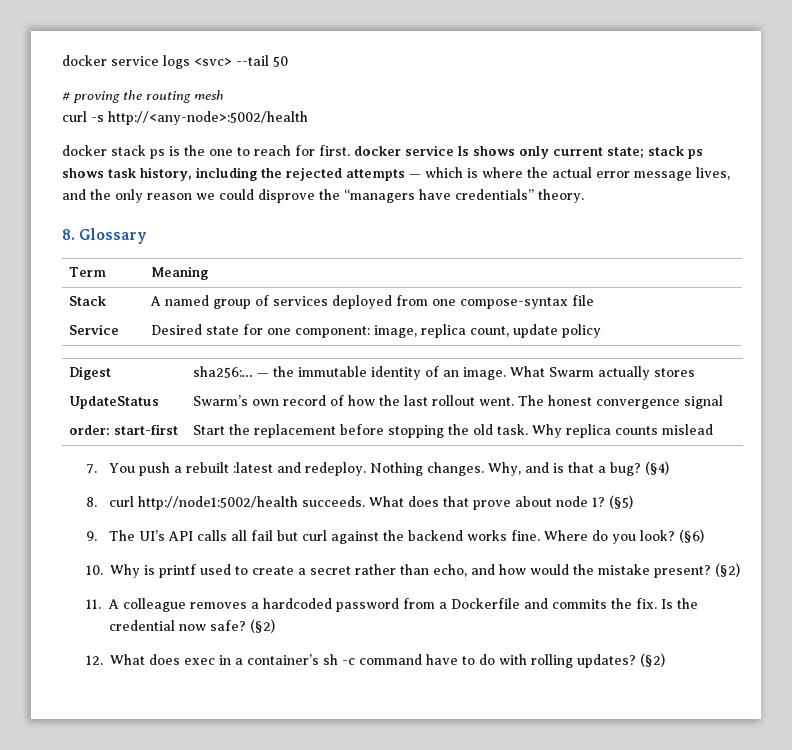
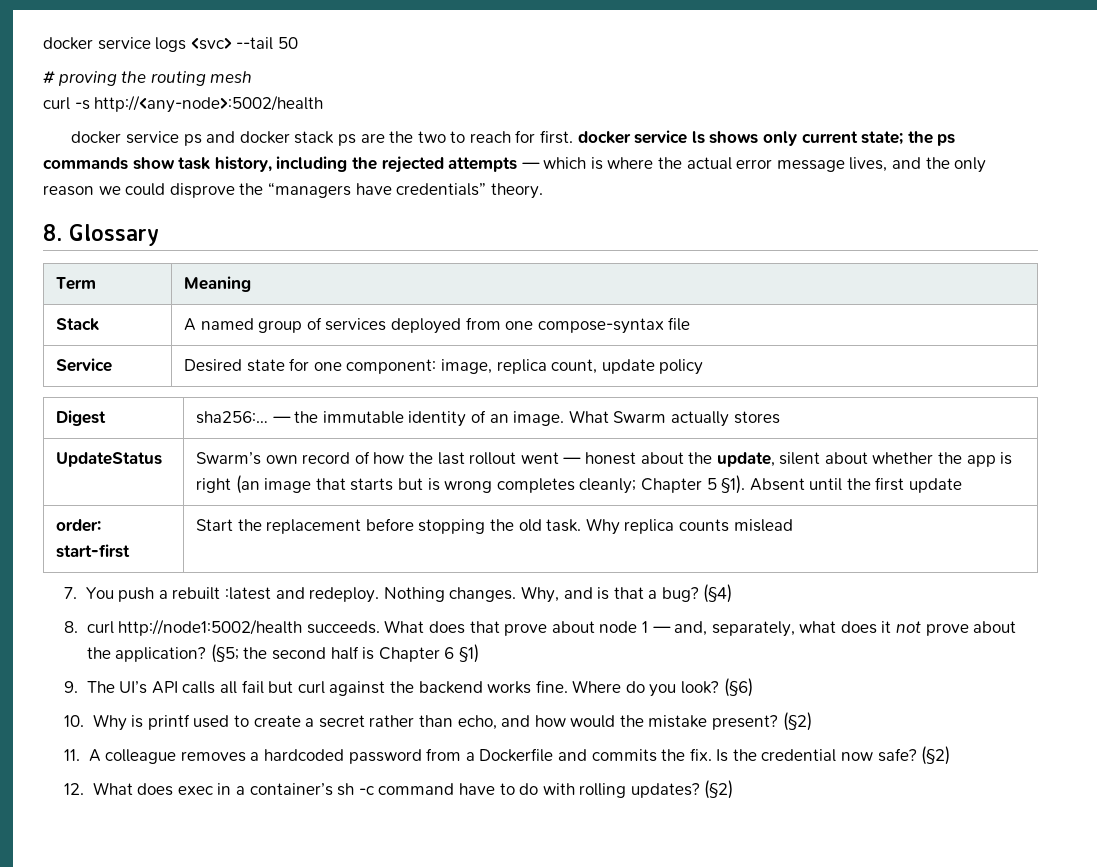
[111,145,233,159] stack ps is the one -> [125,131,446,146] service ps and docker stack ps are the two
[648,146,703,159] [62,168,104,178] stack ps shows -> [907,131,956,146] [43,157,175,170] the ps commands show
[479,395,724,409] went. The honest convergence signal -> [520,452,1013,467] [196,475,963,494] went — honest about the update, silent about whether the app is right (an image that starts but is wrong completes cleanly; Chapter 5 §1). Absent until the first update
[592,495,634,509] 1? (§5) -> [641,621,1017,637] [86,644,479,663] 1 — and, separately, what does it not prove about the application? (§5; the second half is Chapter 6 §1)

